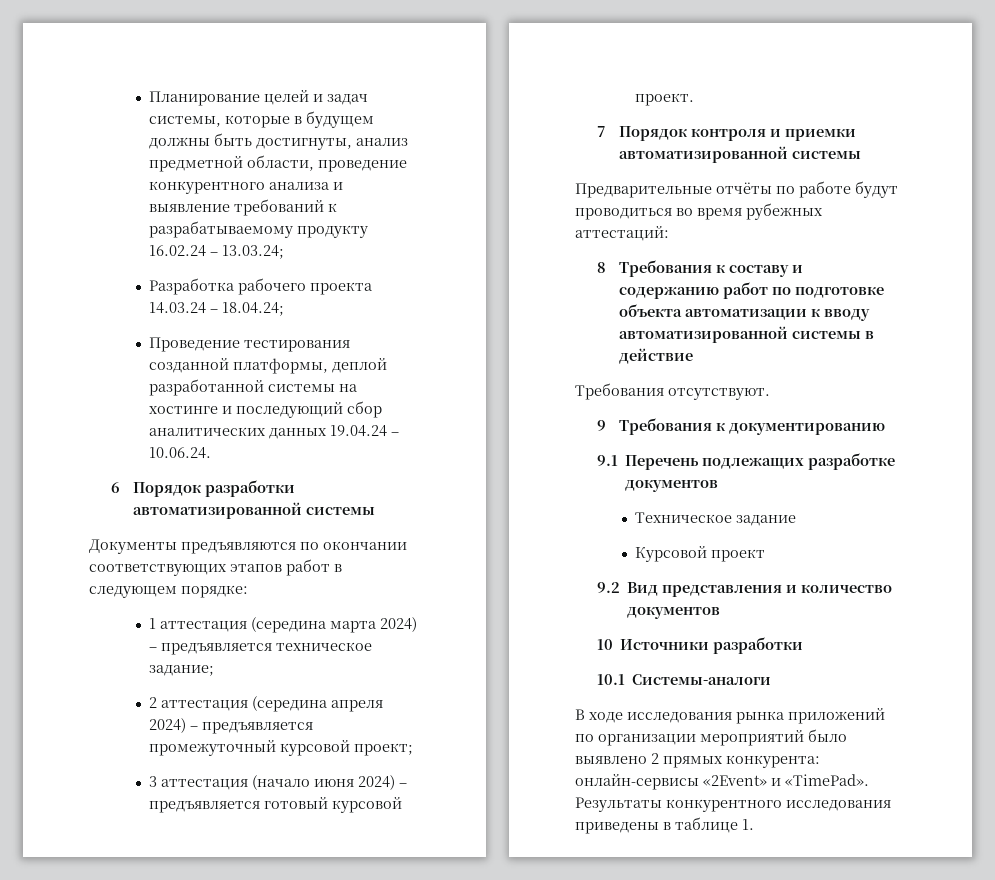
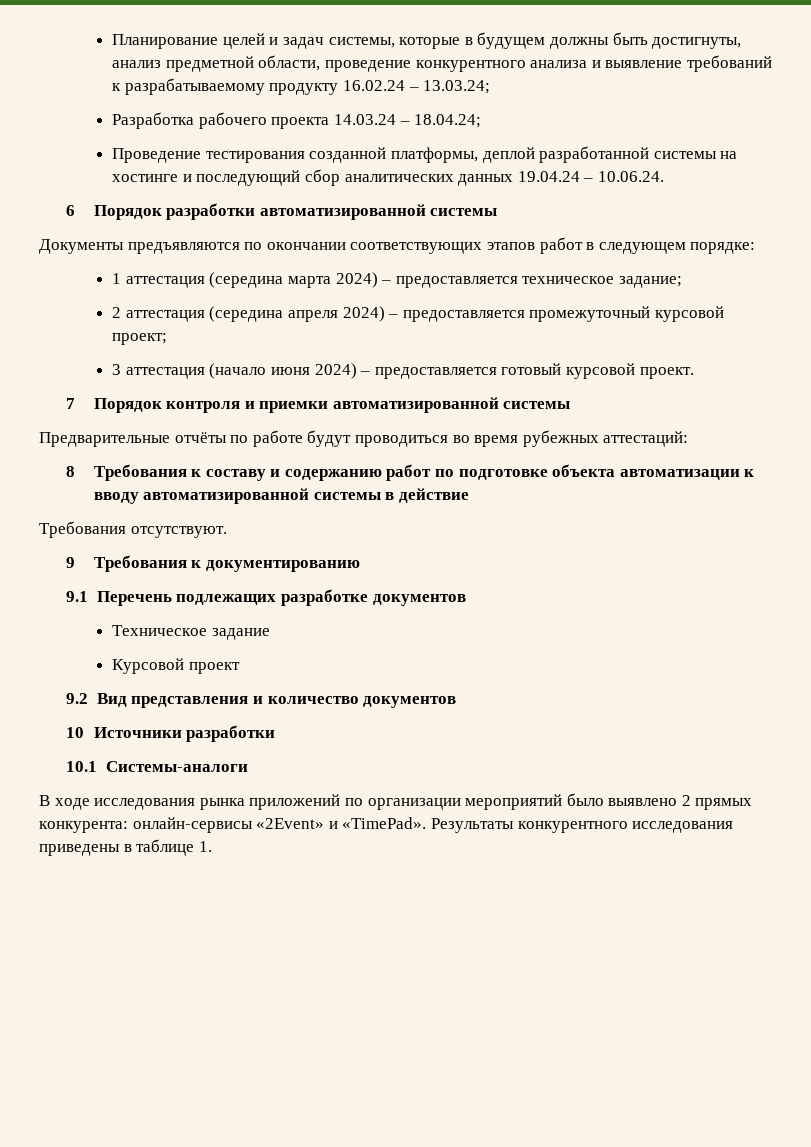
[161,643,273,655] предъявляется -> [395,276,518,288] предоставляется
[202,722,314,734] предъявляется -> [402,310,525,322] предоставляется
[149,801,261,813] предъявляется -> [374,367,497,379] предоставляется

